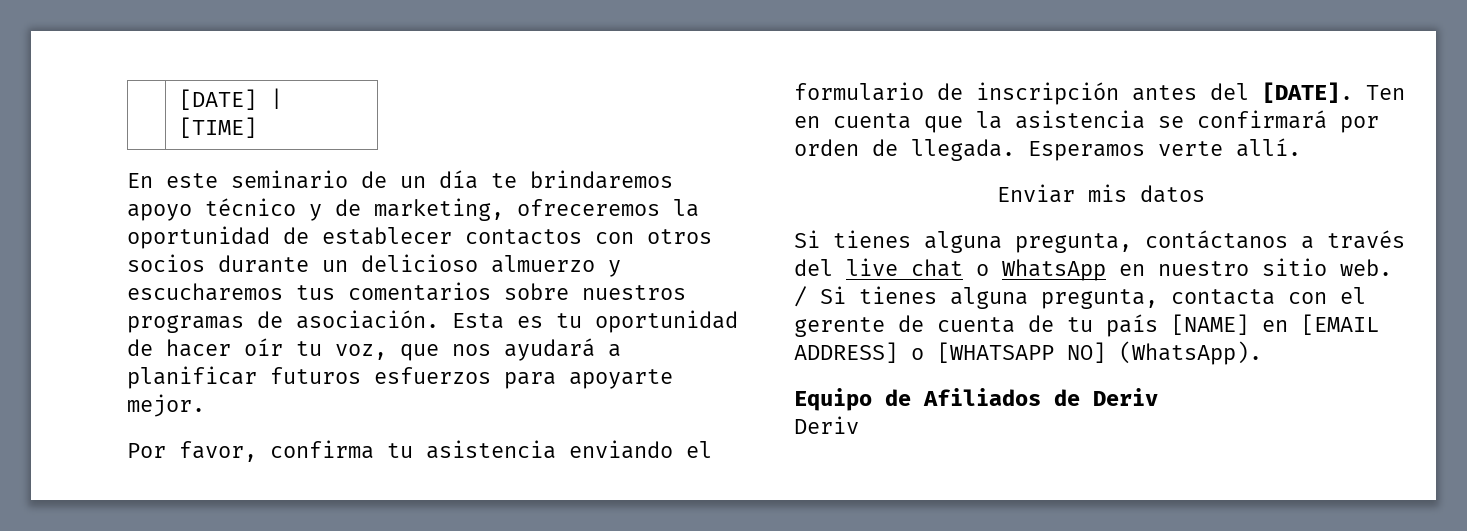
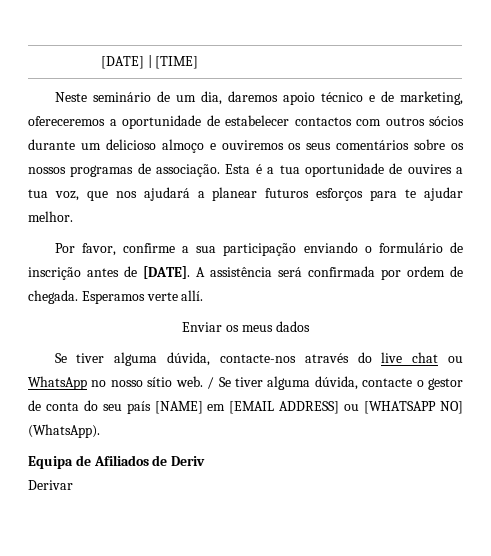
[127,170,673,189] [127,198,699,221] [127,226,712,249] [127,254,621,277] [127,282,686,301] [127,310,738,333] [127,338,621,361] [127,366,673,389] [127,394,205,417] [127,440,712,462] [794,82,1405,105] [794,110,1379,133] [794,138,1301,161] [996,184,1205,203] [794,230,1405,253] [794,258,1392,281] [794,286,1366,309] [794,315,1093,337] En este seminario de un día te brindaremos apoyo técnico y de marketing, ofreceremos la oportunidad de establecer contactos con otros socios durante un delicioso almuerzo y escucharemos tus comentarios sobre nuestros programas de asociación. Esta es tu oportunidad de hacer oír tu voz, que nos ayudará a planificar futuros esfuerzos para apoyarte mejor. // Por favor, confirma tu asistencia enviando el formulario de inscripción antes del [DATE]. Ten en cuenta que la asistencia se confirmará por orden de llegada. Esperamos verte allí. // Enviar mis datos // Si tienes alguna pregunta, contáctanos a través del live chat o WhatsApp en nuestro sitio web. / Si tienes alguna pregunta, contacta con el gerente de cuenta de tu -> [54,91,463,105] [28,115,464,129] [28,139,464,153] [28,163,464,177] [28,187,463,201] [28,211,73,222] [54,242,463,256] [28,266,463,280] [28,290,204,304] [182,321,310,332] [54,352,463,366] [28,376,463,390] [28,400,122,411] Neste seminário de um dia, daremos apoio técnico e de marketing, ofereceremos a oportunidade de estabelecer contactos com outros sócios durante um delicioso almoço e ouviremos os seus comentários sobre os nossos programas de associação. Esta é a tua oportunidade de ouvires a tua voz, que nos ajudará a planear futuros esforços para te ajudar melhor. // Por favor, confirme a sua participação enviando o formulário de inscrição antes de [DATE]. A assistência será confirmada por ordem de chegada. Esperamos verte allí. // Enviar os meus dados // Se tiver alguma dúvida, contacte-nos através do live chat ou WhatsApp no nosso sítio web. / Se tiver alguma dúvida, contacte o gestor de conta do seu
[1262,320,1288,332] en -> [207,404,226,411] em
[911,348,924,360] o -> [344,404,360,411] ou
[794,388,872,411] Equipo -> [28,456,73,469] Equipa
[794,416,859,434] Deriv -> [28,480,73,490] Derivar

